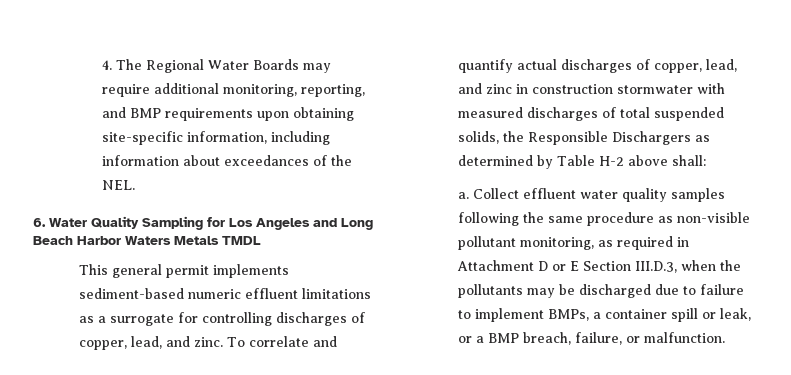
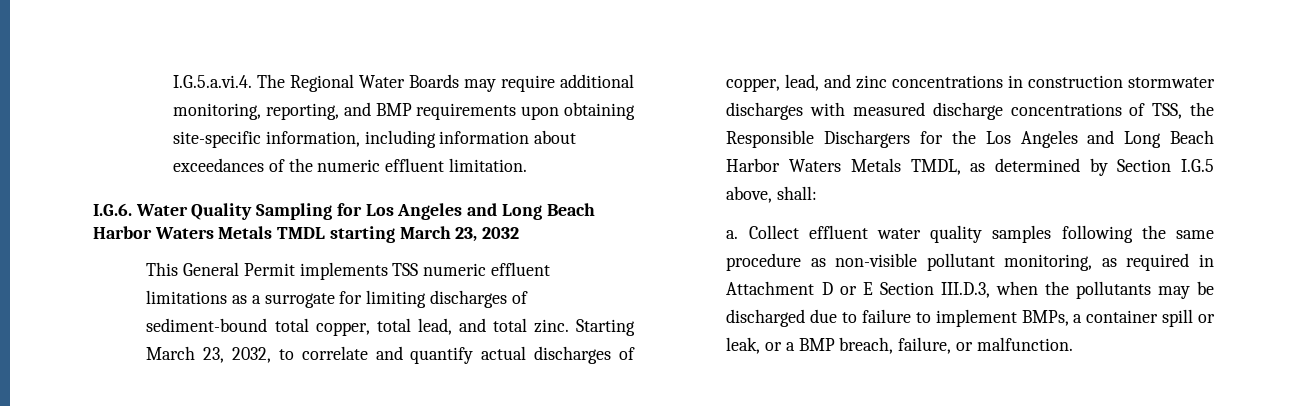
[101,60,112,70] 4. -> [173,75,253,88] I.G.5.a.vi.4.
[101,180,135,190] [33,218,46,227] NEL. // 6. -> [317,158,527,172] [93,203,132,216] numeric effluent limitation. // I.G.6.
[78,264,289,278] [78,288,184,299] // This general permit implements sediment-based -> [329,226,520,243] [146,262,419,280] starting March 23, 2032 // This General Permit implements TSS
[201,312,365,326] [78,336,245,350] controlling discharges of copper, lead, and zinc. To -> [366,290,528,308] [146,318,635,336] [146,346,294,363] limiting discharges of sediment-bound total copper, total lead, and total zinc. Starting March 23, 2032, to
(512, 89) none -> [892,75,1004,88] concentrations
(693, 89) none -> [726,102,804,120] discharges
[526,107,724,121] [457,131,710,145] [457,155,668,169] discharges of total suspended solids, the Responsible Dischargers as determined by Table H-2 above -> [932,102,1214,120] [726,130,1214,148] [726,158,1214,176] [726,186,773,203] discharge concentrations of TSS, the Responsible Dischargers for the Los Angeles and Long Beach Harbor Waters Metals TMDL, as determined by Section I.G.5 above,

